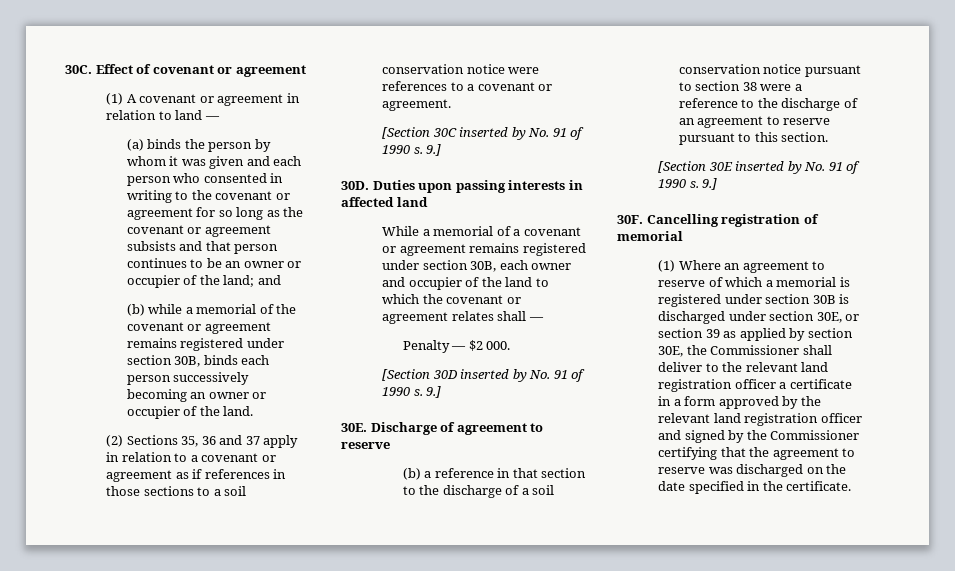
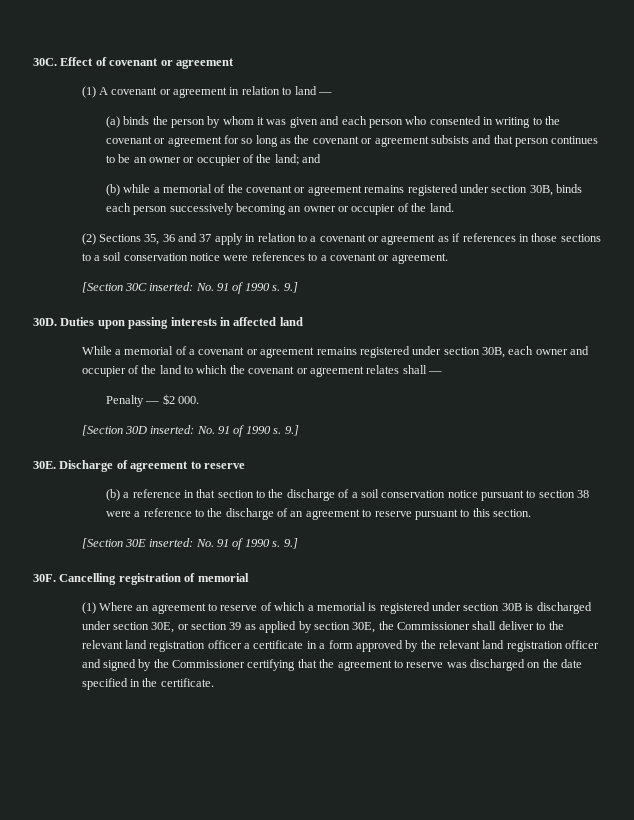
[459,127,526,140] inserted by -> [149,282,194,291] inserted:
[460,369,527,382] inserted by -> [150,425,195,434] inserted:
[735,161,802,174] inserted by -> [149,538,194,547] inserted:

